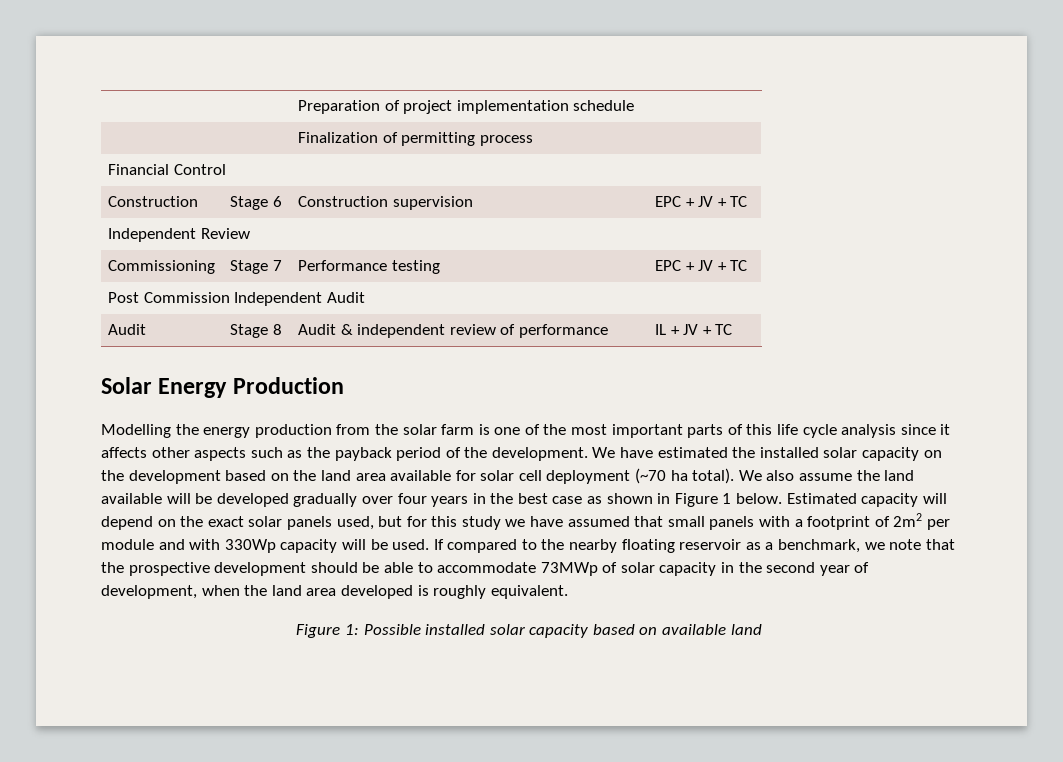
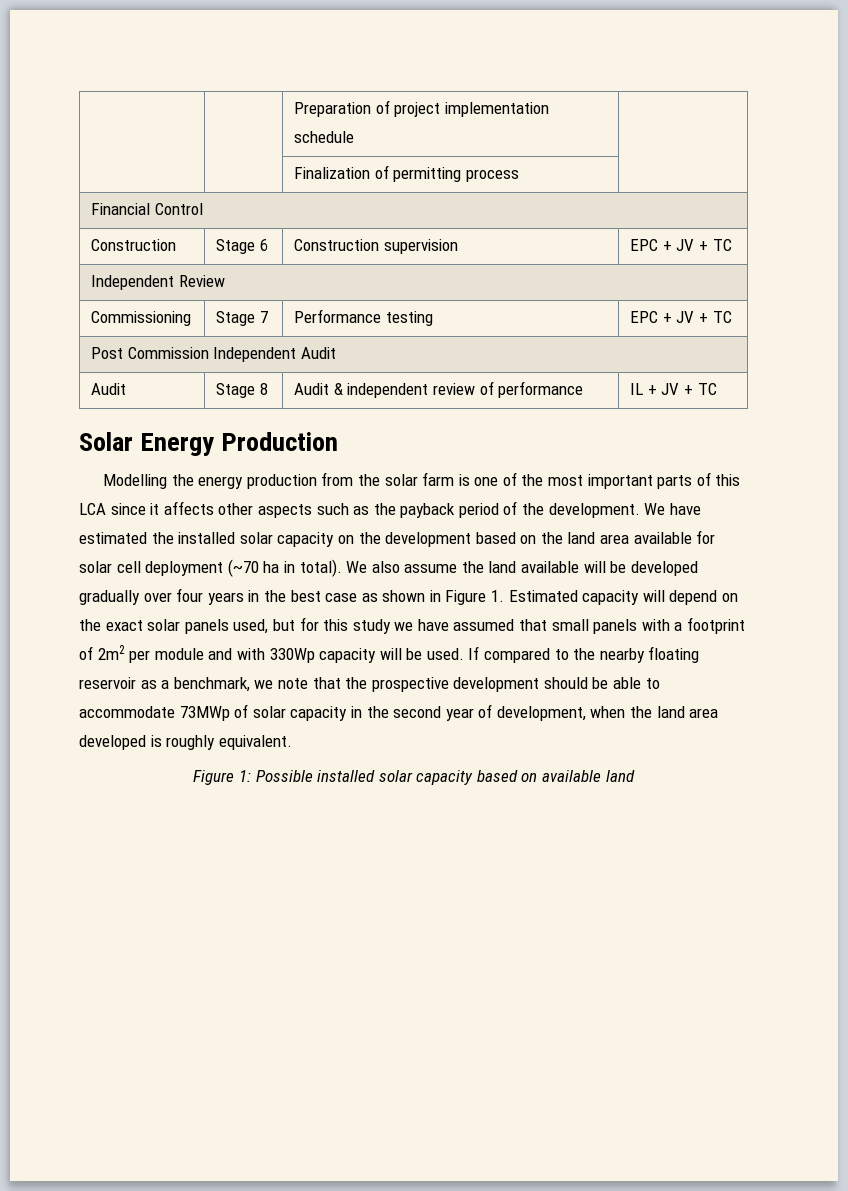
[777,424,897,438] life cycle analysis -> [79,503,106,515] LCA
(688, 475) none -> [283,561,295,573] in
[722,493,783,504] 1 below. -> [491,590,505,602] 1.

